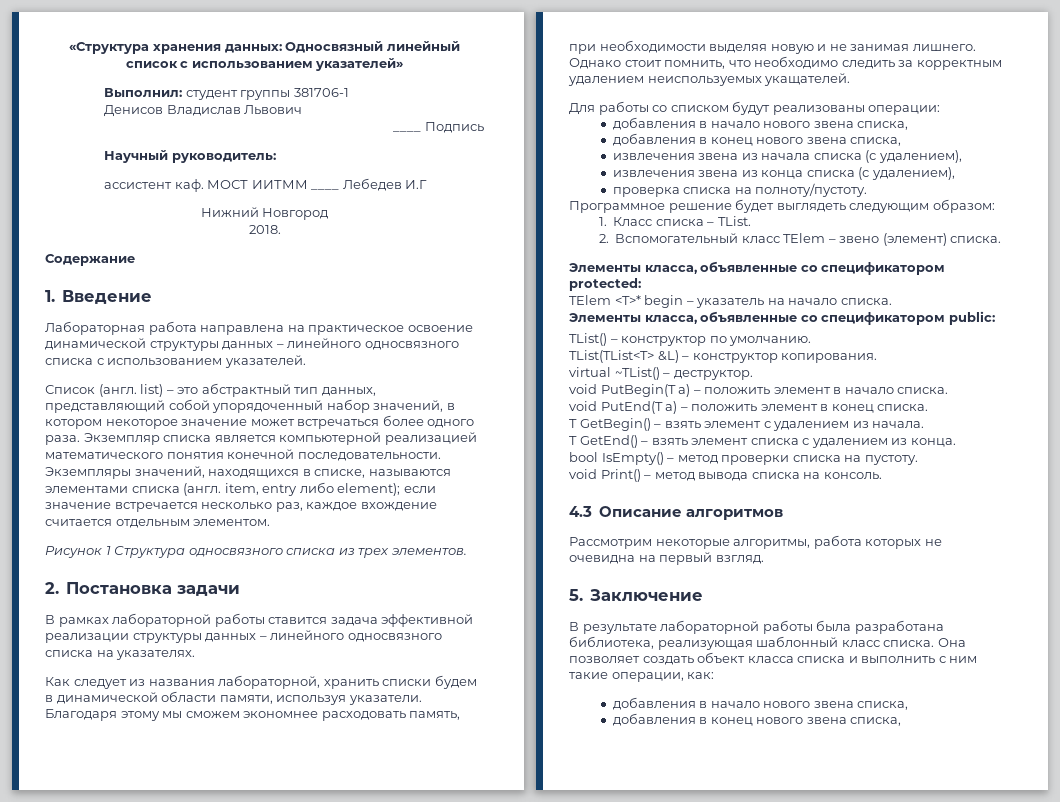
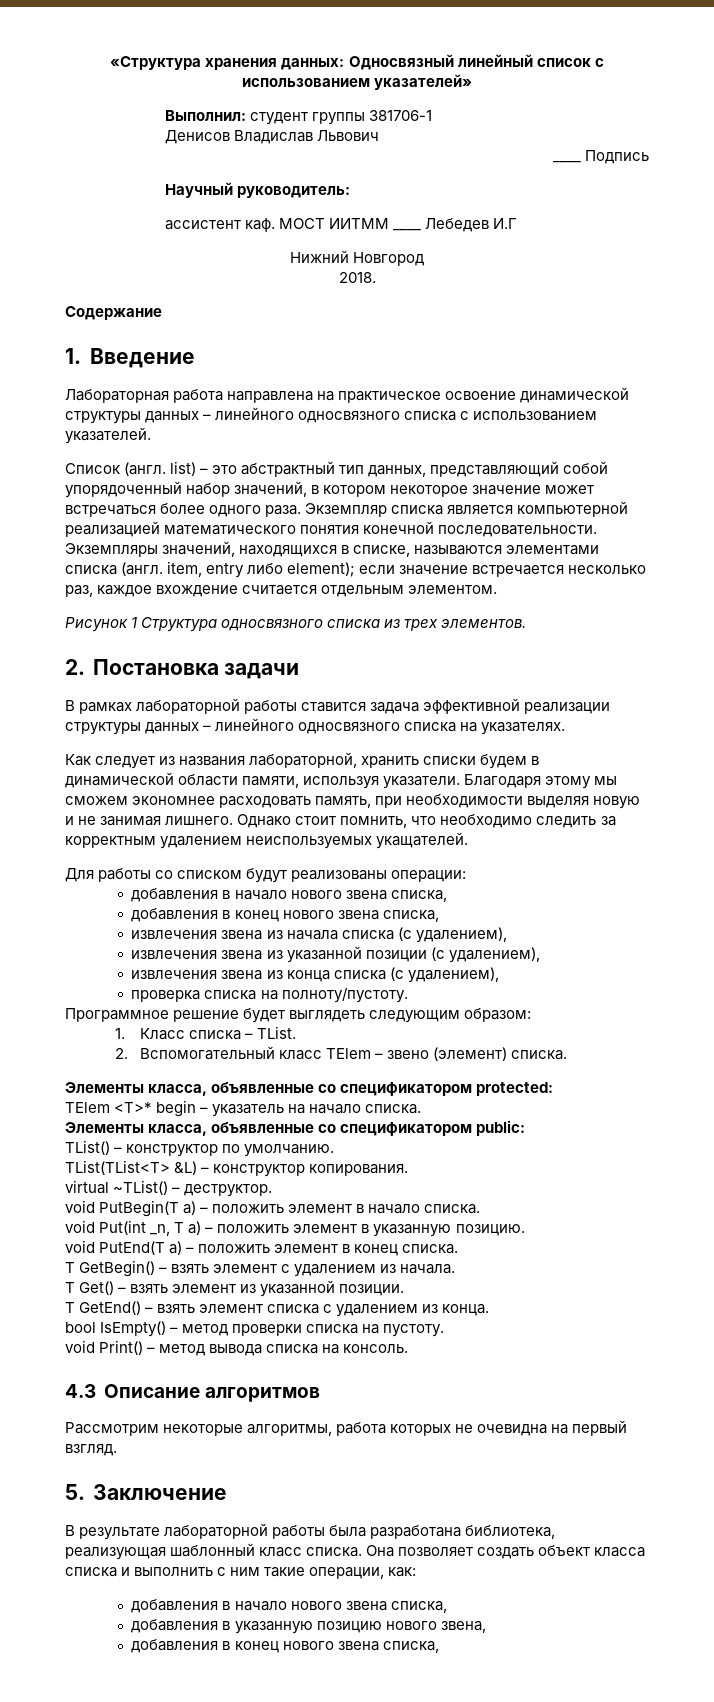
(962, 156) none -> [131,946,540,963] // извлечения звена из указанной позиции (с удалением),
(949, 390) none -> [65,1220,525,1237] // void Put(int _n, T a) – положить элемент в указанную позицию.
(925, 424) none -> [65,1280,405,1297] // T Get() – взять элемент из указанной позиции.
(909, 705) none -> [131,1619,486,1634] // добавления в указанную позицию нового звена,

